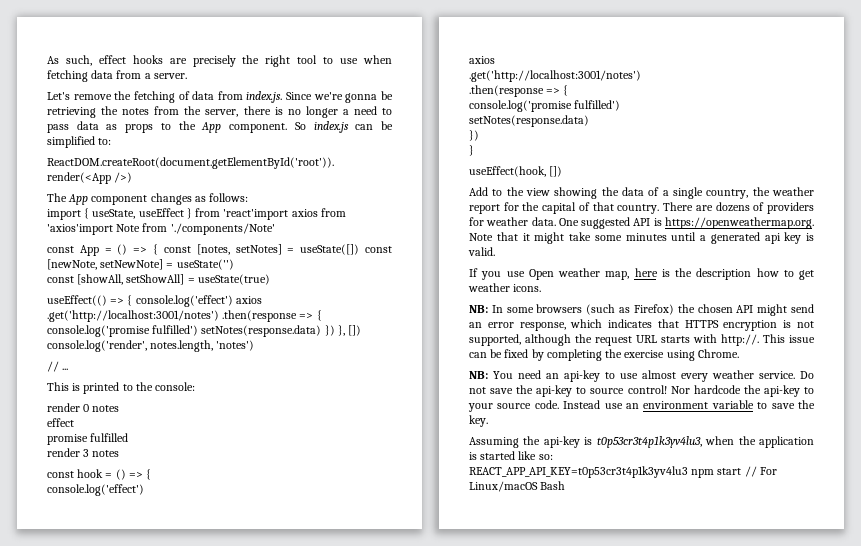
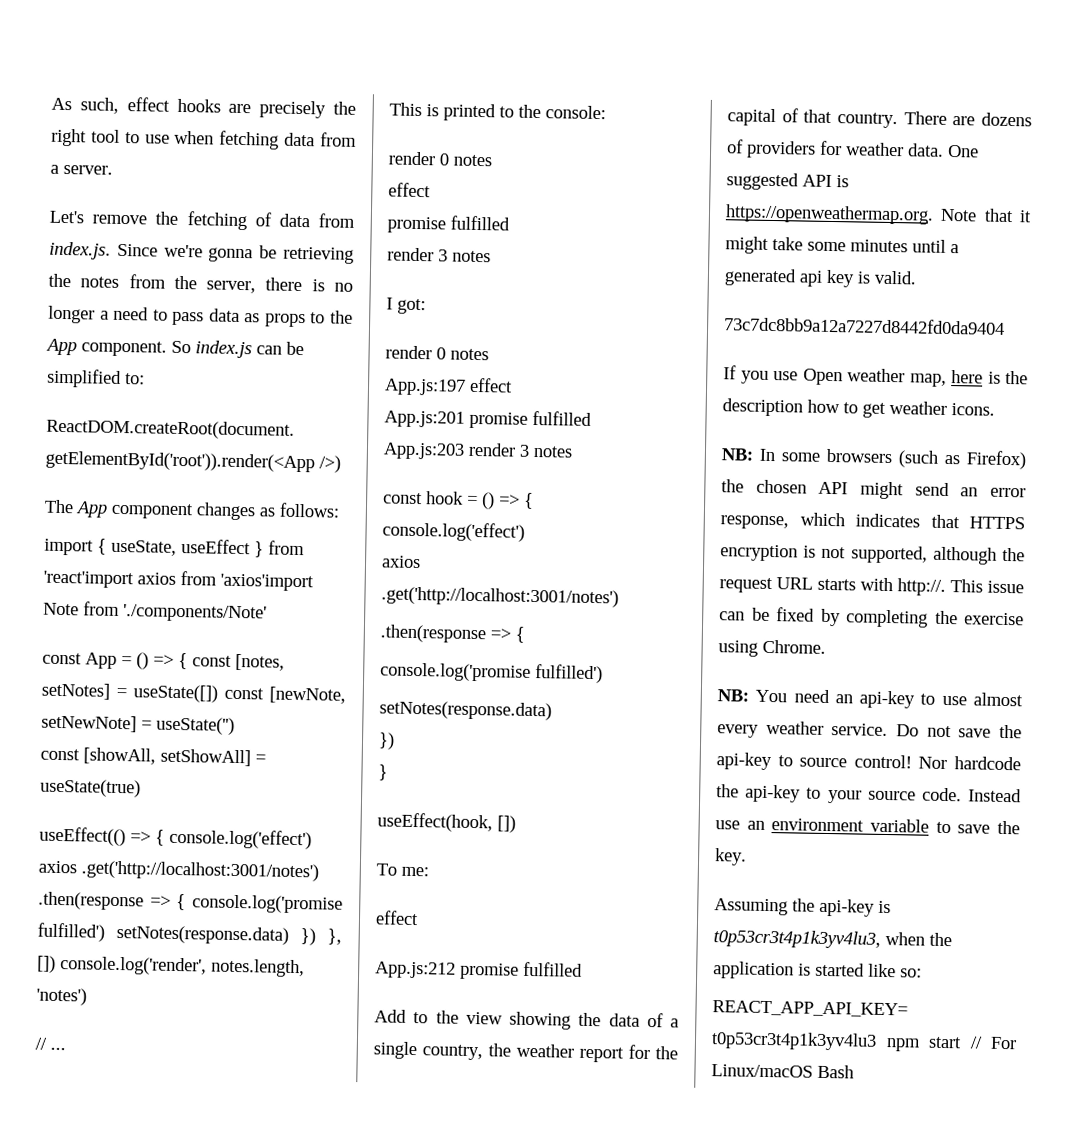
(120, 453) none -> [386,297,426,315] [385,345,489,361] [384,377,513,396] [384,410,592,429] [383,442,573,460] // I got: // render 0 notes // App.js:197 effect // App.js:201 promise fulfilled // App.js:203 render 3 notes
(563, 171) none -> [376,863,429,877] [375,910,419,926] [375,961,583,980] // To me: // effect // App.js:212 promise fulfilled
(495, 251) none -> [724,316,1005,335] // 73c7dc8bb9a12a7227d8442fd0da9404

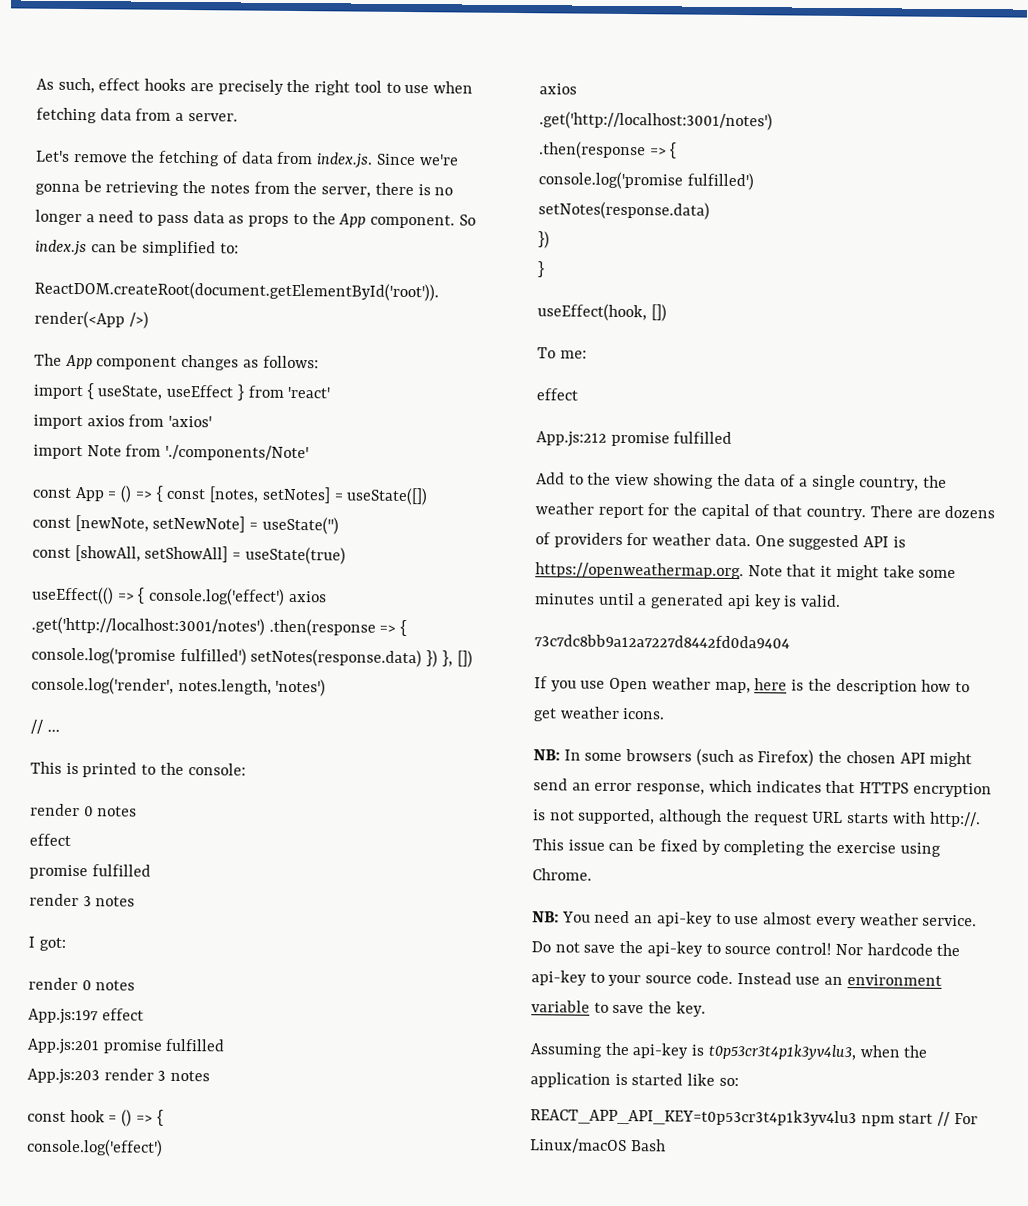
[43,570,314,592] 'react'import axios from 'axios'import -> [287,386,331,399] [33,414,213,430] [33,444,83,460] 'react' // import axios from 'axios' // import
(218, 693) none -> (429, 496) //

